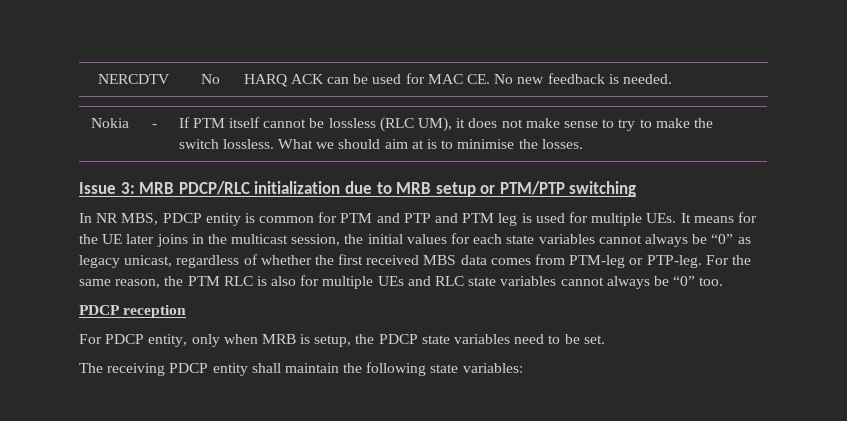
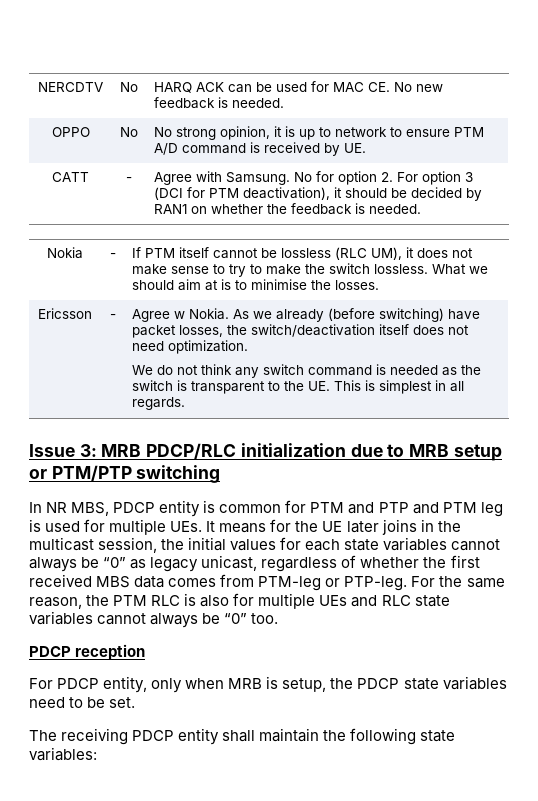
(672, 79) none -> [51,127,90,137] [120,127,138,137] [154,126,485,140] [154,142,367,156] [52,172,89,182] [126,177,132,182] [154,171,474,185] [154,187,483,201] [154,203,422,215] // OPPO | No | No strong opinion, it is up to network to ensure PTM A/D command is received by UE. // CATT | - | Agree with Samsung. No for option 2. For option 3 (DCI for PTM deactivation), it should be decided by RAN1 on whether the feedback is needed.
(583, 144) none -> [38,308,92,319] [109,314,116,319] [132,308,481,322] [132,324,470,338] [132,340,249,354] [132,364,482,378] [132,380,465,394] [132,397,186,410] // Ericsson | - | Agree w Nokia. As we already (before switching) have packet losses, the switch/deactivation itself does not need optimization. // We do not think any switch command is needed as the switch is transparent to the UE. This is simplest in all regards.

